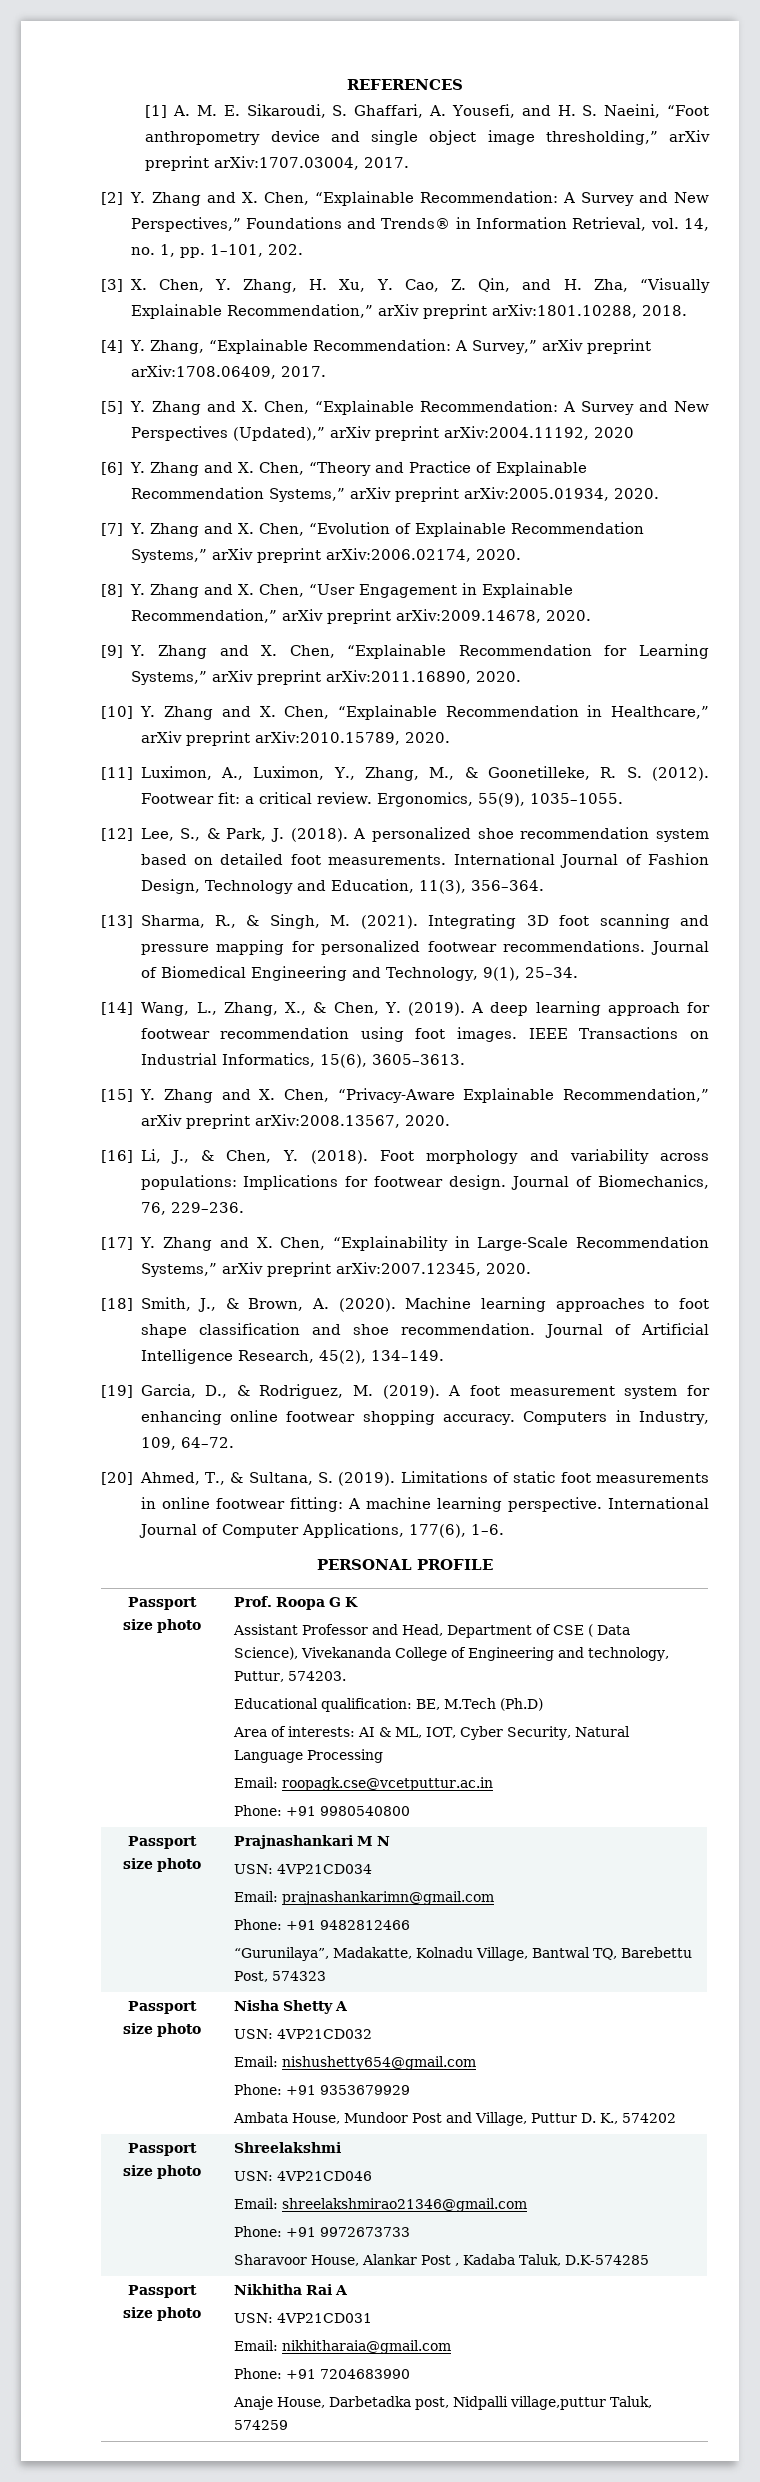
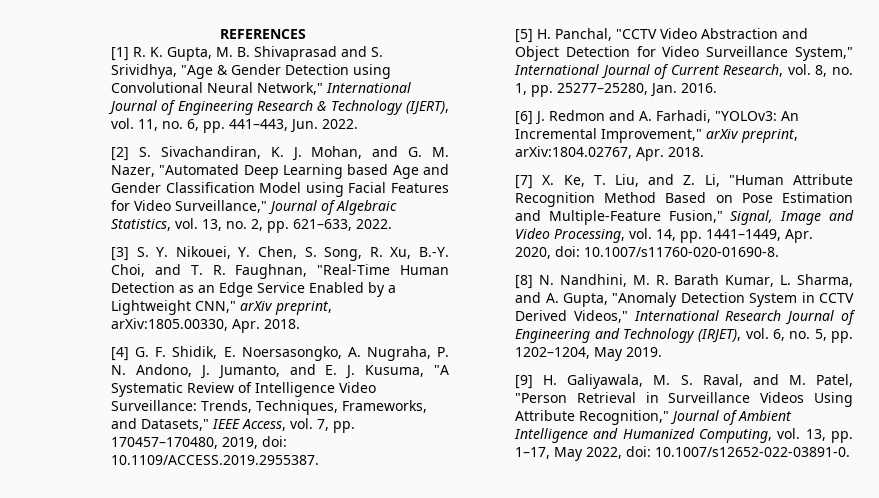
[173,104,709,118] [145,130,710,145] [145,156,410,171] [101,191,709,206] [130,217,709,232] [130,244,303,258] [101,278,711,293] [130,304,687,319] [101,339,652,354] [130,365,326,379] [101,400,709,415] [130,426,634,441] [101,461,588,476] [130,487,659,502] [101,522,645,537] [130,548,521,563] [101,583,574,598] [130,609,591,624] [101,644,709,659] [130,670,521,685] [101,705,709,720] [140,731,450,746] [101,766,709,781] [140,792,624,807] [101,827,709,842] [140,853,710,868] [140,879,545,894] [101,914,709,929] [140,940,709,955] [140,966,579,981] [101,1001,710,1016] [140,1027,709,1042] [140,1053,465,1068] [101,1088,709,1103] [140,1114,450,1129] [101,1149,709,1164] [140,1175,709,1190] [140,1202,244,1215] [101,1236,709,1251] [140,1262,531,1277] [101,1297,709,1312] [140,1323,709,1338] [140,1349,444,1364] [101,1384,710,1399] [140,1410,710,1425] [140,1437,234,1450] [101,1471,709,1486] [140,1497,709,1512] [138,1523,504,1538] [317,1559,493,1570] [128,1597,197,1610] [123,1619,201,1633] [233,1596,358,1610] [232,1624,630,1638] [233,1647,669,1661] [233,1671,346,1682] [233,1698,543,1712] [232,1726,630,1740] [233,1749,383,1763] [233,1777,493,1791] [233,1805,410,1816] [128,1836,197,1849] [123,1858,201,1872] [233,1835,390,1849] [233,1864,372,1874] [233,1891,494,1905] [233,1919,410,1930] [233,1947,692,1961] [233,1971,326,1982] [128,2001,197,2014] [123,2023,201,2037] [233,2000,348,2014] [233,2029,372,2039] [233,2056,476,2070] [233,2084,410,2095] [232,2112,676,2126] [128,2143,197,2156] [123,2165,201,2179] [233,2142,341,2153] [233,2171,372,2181] [233,2198,527,2212] [233,2226,410,2237] [233,2254,649,2266] [128,2285,197,2298] [123,2307,201,2321] [233,2284,348,2295] [233,2313,372,2323] [233,2340,451,2354] [233,2368,410,2379] [232,2396,652,2410] [233,2420,288,2430] A. M. E. Sikaroudi, S. Ghaffari, A. Yousefi, and H. S. Naeini, “Foot anthropometry device and single object image thresholding,” arXiv preprint arXiv:1707.03004, 2017. // [2] Y. Zhang and X. Chen, “Explainable Recommendation: A Survey and New Perspectives,” Foundations and Trends® in Information Retrieval, vol. 14, no. 1, pp. 1–101, 202. // [3] X. Chen, Y. Zhang, H. Xu, Y. Cao, Z. Qin, and H. Zha, “Visually Explainable Recommendation,” arXiv preprint arXiv:1801.10288, 2018. // [4] Y. Zhang, “Explainable Recommendation: A Survey,” arXiv preprint arXiv:1708.06409, 2017. // [5] Y. Zhang and X. Chen, “Explainable Recommendation: A Survey and New Perspectives (Updated),” arXiv preprint arXiv:2004.11192, 2020 // [6] Y. Zhang and X. Chen, “Theory and Practice of Explainable Recommendation Systems,” arXiv preprint arXiv:2005.01934, 2020. // [7] Y. Zhang and X. Chen, “Evolution of Explainable Recommendation Systems,” arXiv preprint arXiv:2006.02174, 2020. // [8] Y. Zhang and X. Chen, “User Engagement in Explainable Recommendation,” arXiv preprint arXiv:2009.14678, 2020. // [9] Y. Zhang and X. Chen, “Explainable Recommendation for Learning Systems,” arXiv preprint arXiv:2011.16890, 2020. // [10] Y. Zhang and X. Chen, “Explainable Recommendation in Healthcare,” arXiv preprint arXiv:2010.15789, 2020. // [11] Luximon, A., Luximon, Y., Zhang, M., & Goonetilleke, R. S. (2012). Footwear fit: a critical review. Ergonomics, 55(9), 1035–1055. // [12] Lee, S., & Park, J. (2018). A personalized shoe recommendation system based on detailed foot measurements. International Journal of Fashion Design, Technology and Education, 11(3), 356–364. // [13] Sharma, R., & Singh, M. (2021). Integrating 3D foot scanning and pressure mapping for personalized footwear recommendations. Journal of Biomedical Engineering and Technology, 9(1), 25–34. // [14] Wang, L., Zhang, X., & Chen, Y. (2019). A deep learning approach for footwear recommendation using foot images. IEEE Transactions on Industrial Informatics, 15(6), 3605–3613. // [15] Y. Zhang and X. Chen, “Privacy-Aware Explainable Recommendation,” arXiv preprint arXiv:2008.13567, 2020. // [16] Li, J., & Chen, Y. (2018). Foot morphology and variability across populations: Implications for footwear design. Journal of Biomechanics, 76, 229–236. // [17] Y. Zhang and X. Chen, “Explainability in Large-Scale Recommendation Systems,” arXiv preprint arXiv:2007.12345, 2020. // [18] Smith, J., & Brown, A. (2020). Machine learning approaches to foot shape classification and shoe recommendation. Journal of Artificial Intelligence Research, 45(2), 134–149. // [19] Garcia, D., & Rodriguez, M. (2019). A foot measurement system for enhancing online footwear shopping accuracy. Computers in Industry, 109, 64–72. // [20] Ahmed, T., & Sultana, S. (2019). Limitations of static foot measurements in online footwear fitting: A machine learning perspective. International Journal of Computer Applications, 177(6), 1–6. // PERSONAL PROFILE // Passport size photo | Prof. Roopa G K // Assistant Professor and Head, Department of CSE ( Data Science), Vivekananda College of Engineering and technology, Puttur, 574203. // Educational qualification: BE, M.Tech (Ph.D) // Area of interests: AI & ML, IOT, Cyber Security, Natural Language Processing // Email: roopagk.cse@vcetputtur.ac.in // Phone: +91 9980540800 // Passport size photo | Prajnashankari M N // USN: 4VP21CD034 // Email: prajnashankarimn@gmail.com // Phone: +91 9482812466 // “Gurunilaya”, Madakatte, Kolnadu Village, Bantwal TQ, Barebettu Post, 574323 // Passport size photo | Nisha Shetty A // USN: 4VP21CD032 // Email: nishushetty654@gmail.com // Phone: +91 9353679929 // Ambata House, Mundoor Post and Village, Puttur D. K., 574202 // Passport size photo | Shreelakshmi // USN: 4VP21CD046 // Email: shreelakshmirao21346@gmail.com // Phone: +91 9972673733 // Sharavoor House, Alankar Post , Kadaba Taluk, D.K-574285 // Passport size photo | Nikhitha Rai A // USN: 4VP21CD031 // Email: nikhitharaia@gmail.com // Phone: +91 7204683990 // Anaje House, Darbetadka post, Nidpalli village,puttur Taluk, 574259 -> [133,46,384,61] [111,64,392,79] [111,82,412,95] [108,100,449,115] [111,118,359,133] [111,146,450,161] [111,164,450,179] [111,182,449,197] [111,200,398,215] [111,218,393,233] [111,246,450,261] [111,264,449,279] [111,282,397,297] [111,300,333,315] [111,318,301,333] [111,346,450,361] [111,364,450,379] [111,382,377,397] [111,400,428,415] [111,418,356,433] [111,436,288,449] [111,455,320,465] [515,28,809,43] [515,46,853,61] [514,64,853,79] [515,83,718,97] [515,110,800,125] [515,128,799,143] [515,146,705,161] [515,174,853,189] [515,192,853,207] [515,210,854,225] [515,228,814,243] [515,246,780,259] [515,274,854,289] [515,292,854,307] [515,310,856,325] [515,328,854,343] [515,347,663,361] [515,374,854,389] [515,392,853,407] [515,410,793,425] [514,428,853,443] [515,446,851,461] R. K. Gupta, M. B. Shivaprasad and S. Srividhya, "Age & Gender Detection using Convolutional Neural Network," International Journal of Engineering Research & Technology (IJERT), vol. 11, no. 6, pp. 441–443, Jun. 2022. // [2] S. Sivachandiran, K. J. Mohan, and G. M. Nazer, "Automated Deep Learning based Age and Gender Classification Model using Facial Features for Video Surveillance," Journal of Algebraic Statistics, vol. 13, no. 2, pp. 621–633, 2022. // [3] S. Y. Nikouei, Y. Chen, S. Song, R. Xu, B.-Y. Choi, and T. R. Faughnan, "Real-Time Human Detection as an Edge Service Enabled by a Lightweight CNN," arXiv preprint, arXiv:1805.00330, Apr. 2018. // [4] G. F. Shidik, E. Noersasongko, A. Nugraha, P. N. Andono, J. Jumanto, and E. J. Kusuma, "A Systematic Review of Intelligence Video Surveillance: Trends, Techniques, Frameworks, and Datasets," IEEE Access, vol. 7, pp. 170457–170480, 2019, doi: 10.1109/ACCESS.2019.2955387. // [5] H. Panchal, "CCTV Video Abstraction and Object Detection for Video Surveillance System," International Journal of Current Research, vol. 8, no. 1, pp. 25277–25280, Jan. 2016. // [6] J. Redmon and A. Farhadi, "YOLOv3: An Incremental Improvement," arXiv preprint, arXiv:1804.02767, Apr. 2018. // [7] X. Ke, T. Liu, and Z. Li, "Human Attribute Recognition Method Based on Pose Estimation and Multiple-Feature Fusion," Signal, Image and Video Processing, vol. 14, pp. 1441–1449, Apr. 2020, doi: 10.1007/s11760-020-01690-8. // [8] N. Nandhini, M. R. Barath Kumar, L. Sharma, and A. Gupta, "Anomaly Detection System in CCTV Derived Videos," International Research Journal of Engineering and Technology (IRJET), vol. 6, no. 5, pp. 1202–1204, May 2019. // [9] H. Galiyawala, M. S. Raval, and M. Patel, "Person Retrieval in Surveillance Videos Using Attribute Recognition," Journal of Ambient Intelligence and Humanized Computing, vol. 13, pp. 1–17, May 2022, doi: 10.1007/s12652-022-03891-0.

